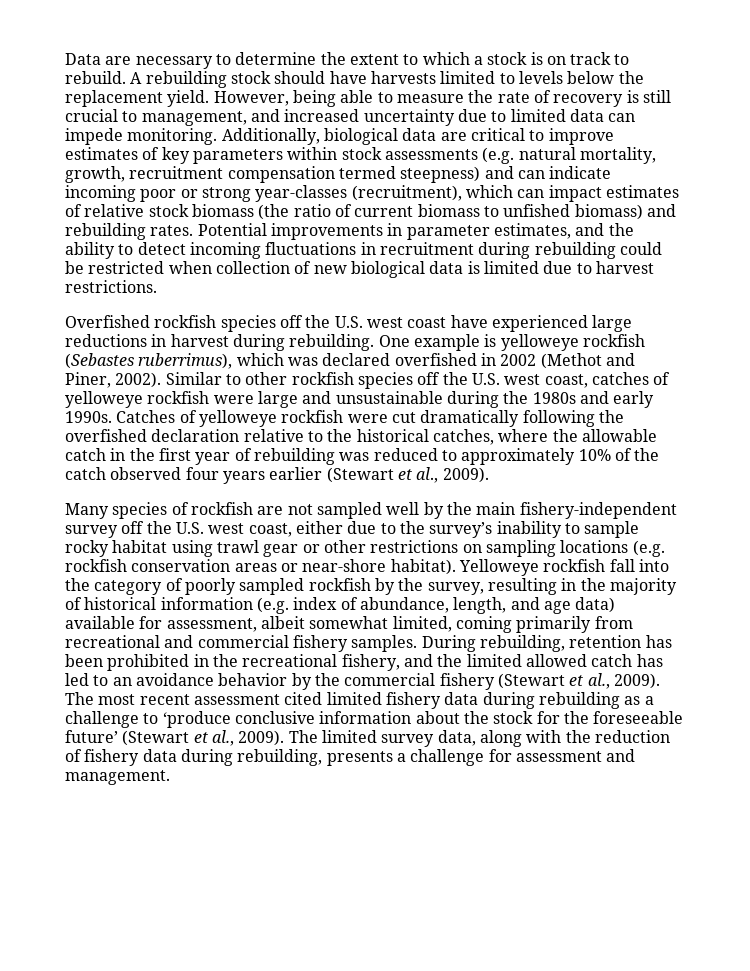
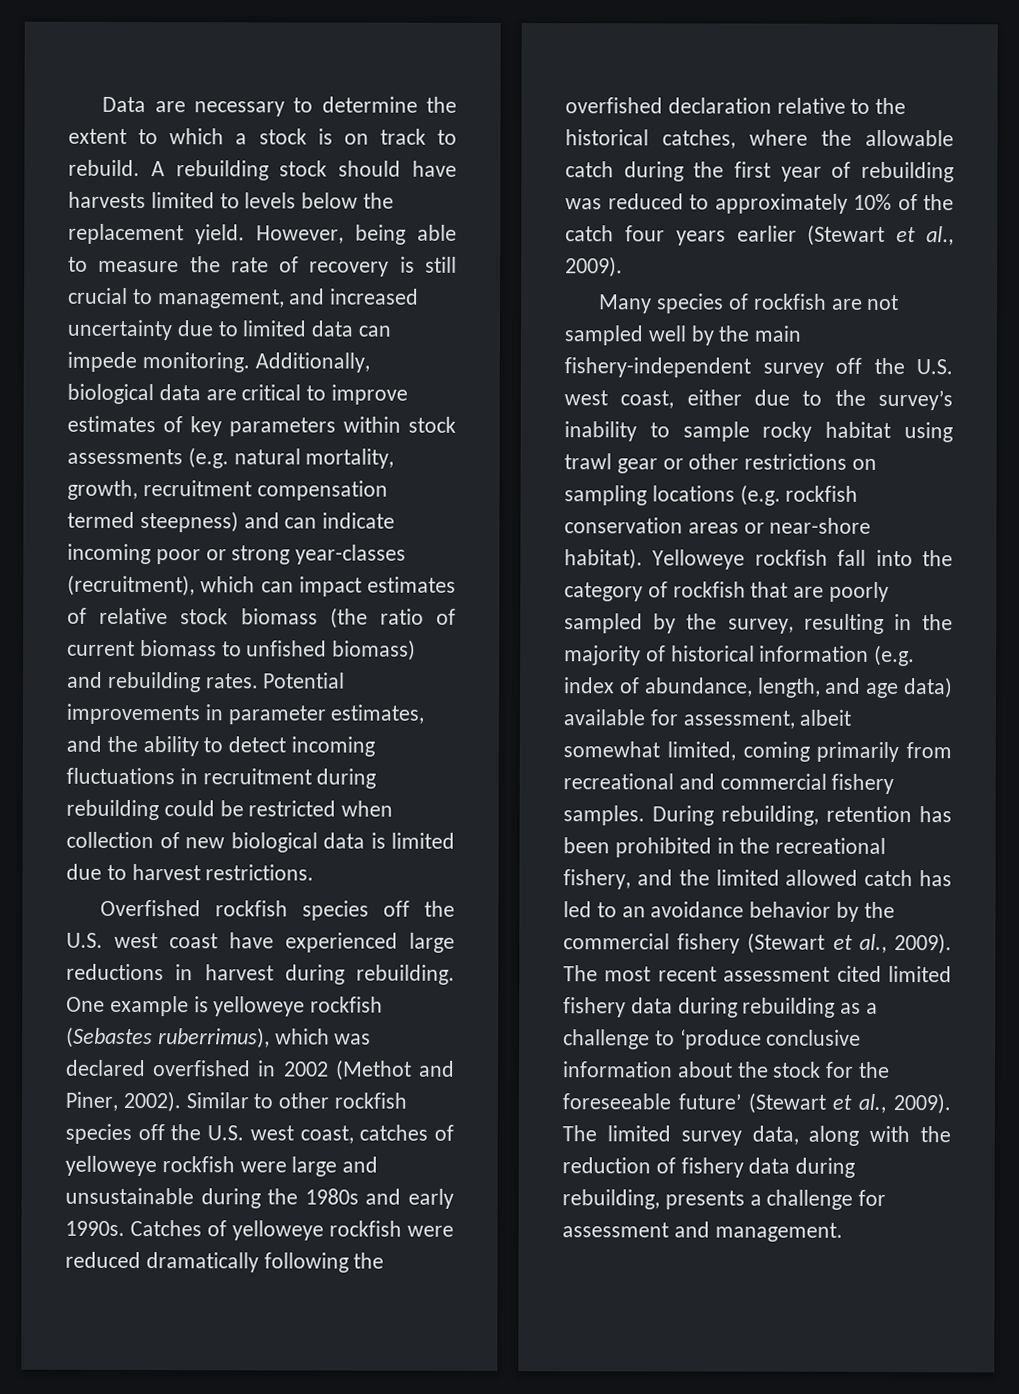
[391,412,416,423] cut -> [65,1251,141,1269] reduced
[110,448,126,461] in -> [623,161,684,182] during
[110,467,182,480] observed -> (614, 233) none
(183, 584) none -> [672,581,825,598] rockfish that are
[308,578,371,591] rockfish -> (643, 623) none

